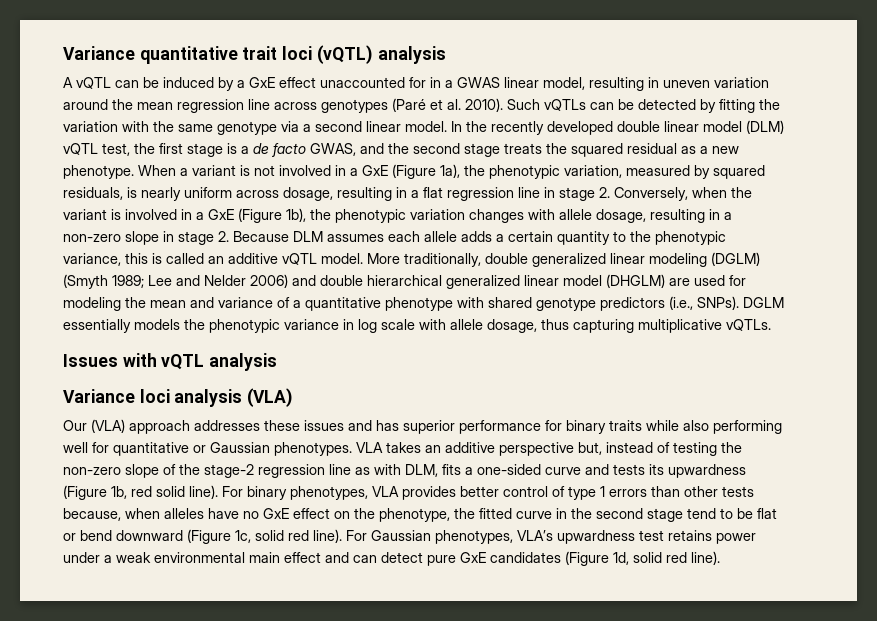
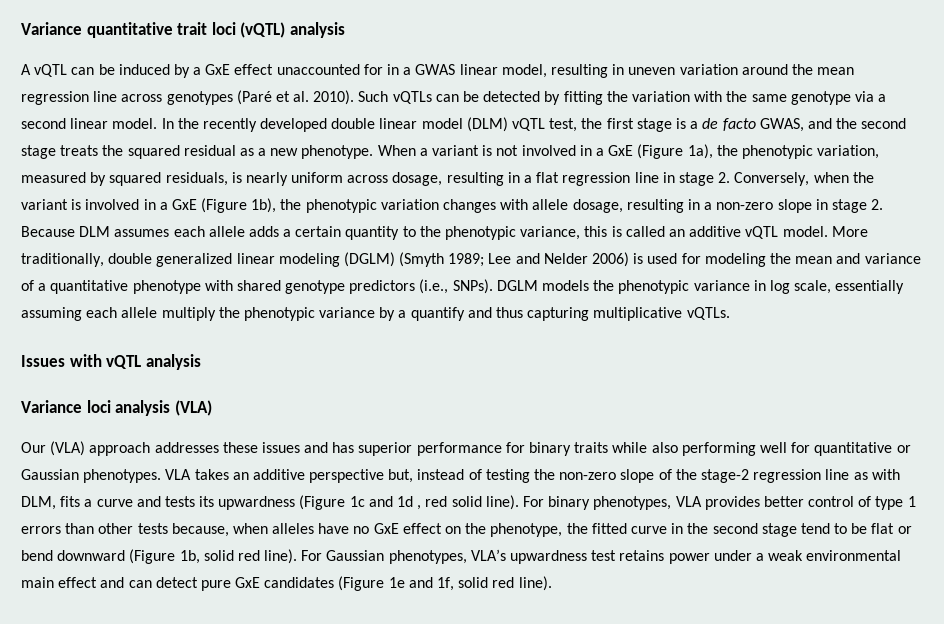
[292,274,690,289] and double hierarchical generalized linear model (DHGLM) are -> [633,253,644,264] is
[63,319,131,333] essentially -> (538, 285) none
[381,319,537,333] scale with allele dosage, -> [794,280,905,294] [21,307,492,321] scale, essentially assuming each allele multiply the phenotypic variance by a quantify and
[477,464,541,475] one-sided -> (93, 503) none
[111,486,127,499] 1b, -> [349,496,422,510] 1c and 1d ,
[235,530,251,543] 1c, -> [179,550,200,564] 1b,
[613,552,629,565] 1d, -> [388,577,455,591] 1e and 1f,

